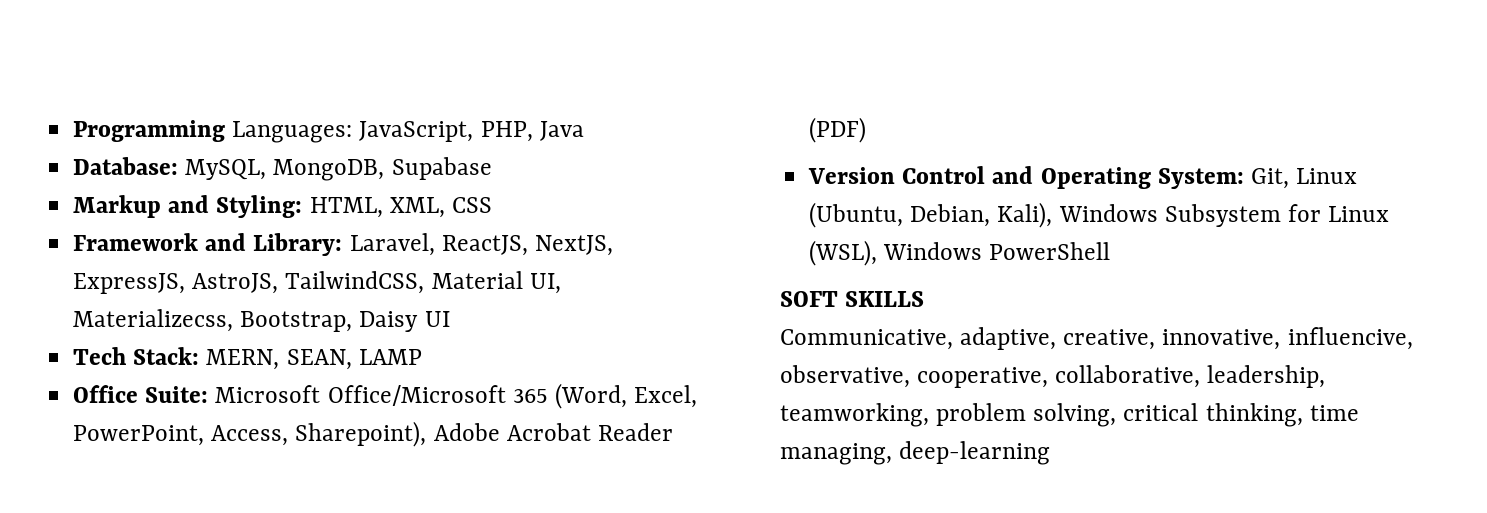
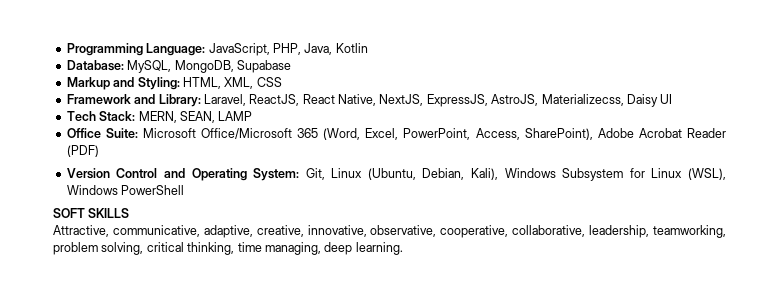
[232,121,353,143] Languages: -> [146,43,206,56] Language:
[539,121,584,141] Java -> [304,43,368,55] Java, Kotlin
(528, 245) none -> [302,94,376,106] React Native,
[285,271,561,294] [73,309,353,332] TailwindCSS, Material UI, Materializecss, Bootstrap, -> [541,94,624,106] Materializecss,
[295,421,427,447] Sharepoint), -> [524,128,593,140] SharePoint),
[780,329,953,350] Communicative, -> [53,225,200,237] Attractive, communicative,
[1287,327,1413,350] influencive, -> (367, 231) none
[899,441,1051,465] deep-learning -> [324,242,403,255] deep learning.

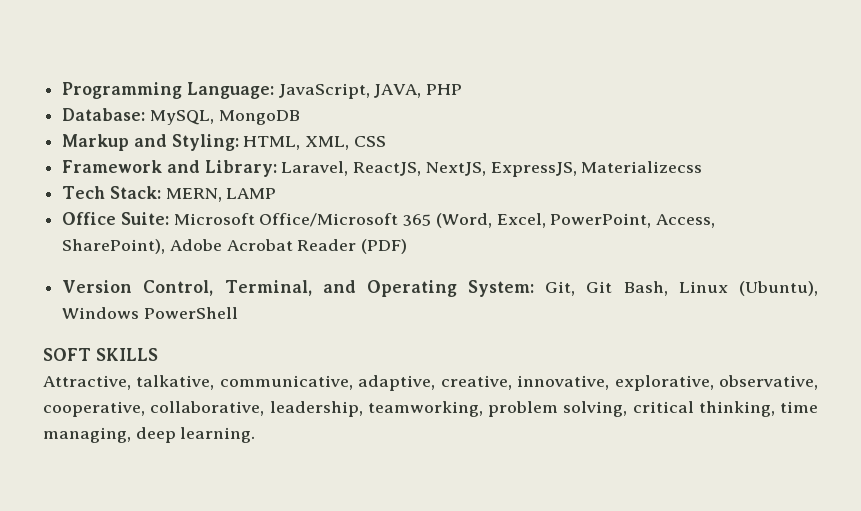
[272,43,368,55] PHP, Java, Kotlin -> [374,84,463,98] JAVA, PHP
[174,60,291,73] MongoDB, Supabase -> [218,110,300,125] MongoDB
[302,94,673,107] React Native, NextJS, ExpressJS, AstroJS, Materializecss, Daisy UI -> [425,161,703,177] NextJS, ExpressJS, Materializecss
[179,111,215,123] SEAN, -> (222, 195) none
[116,168,158,178] Control -> [143,280,312,296] Control, Terminal,
[331,168,726,181] Linux (Ubuntu, Debian, Kali), Windows Subsystem for Linux (WSL), -> [586,281,819,296] Git Bash, Linux (Ubuntu),
(109, 231) none -> [136,375,215,390] talkative,
(367, 231) none -> [614,375,714,391] explorative,

